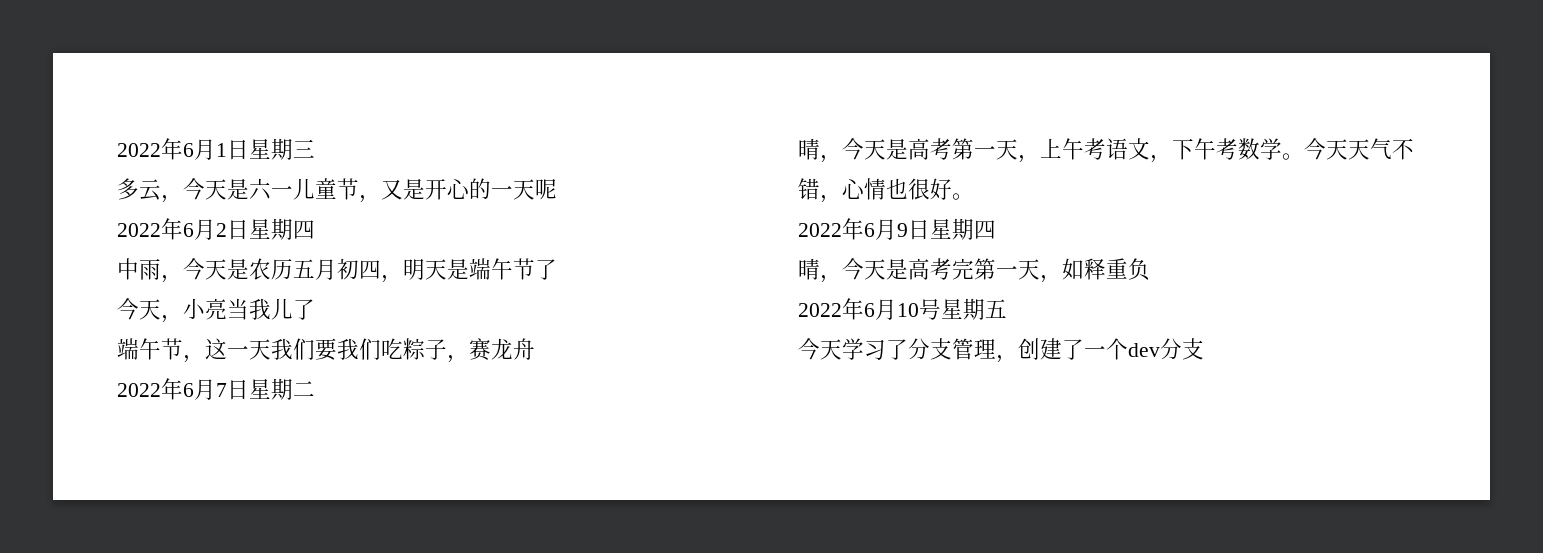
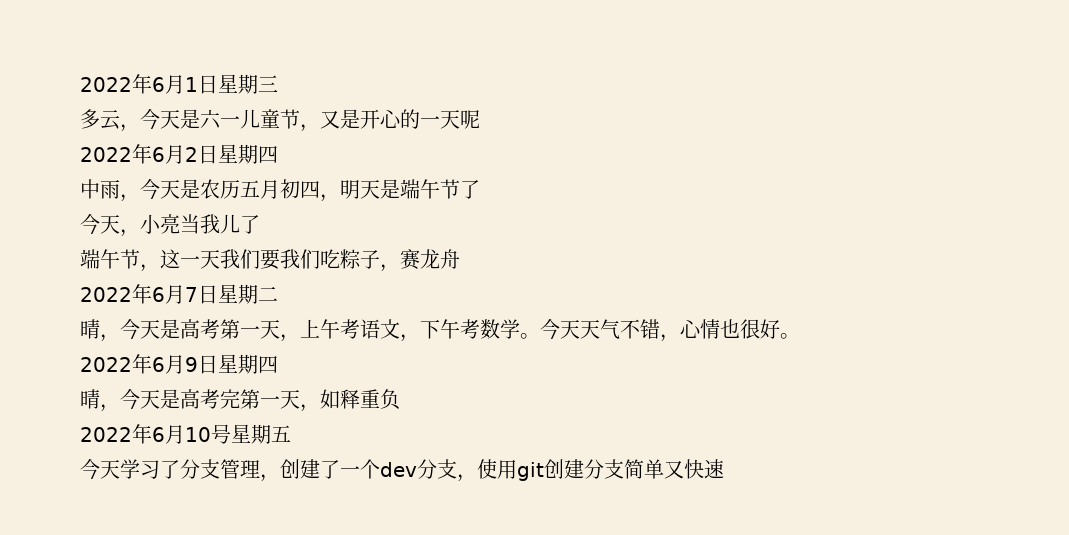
(1204, 349) none -> [457,459,724,482] ，使用git创建分支简单又快速

